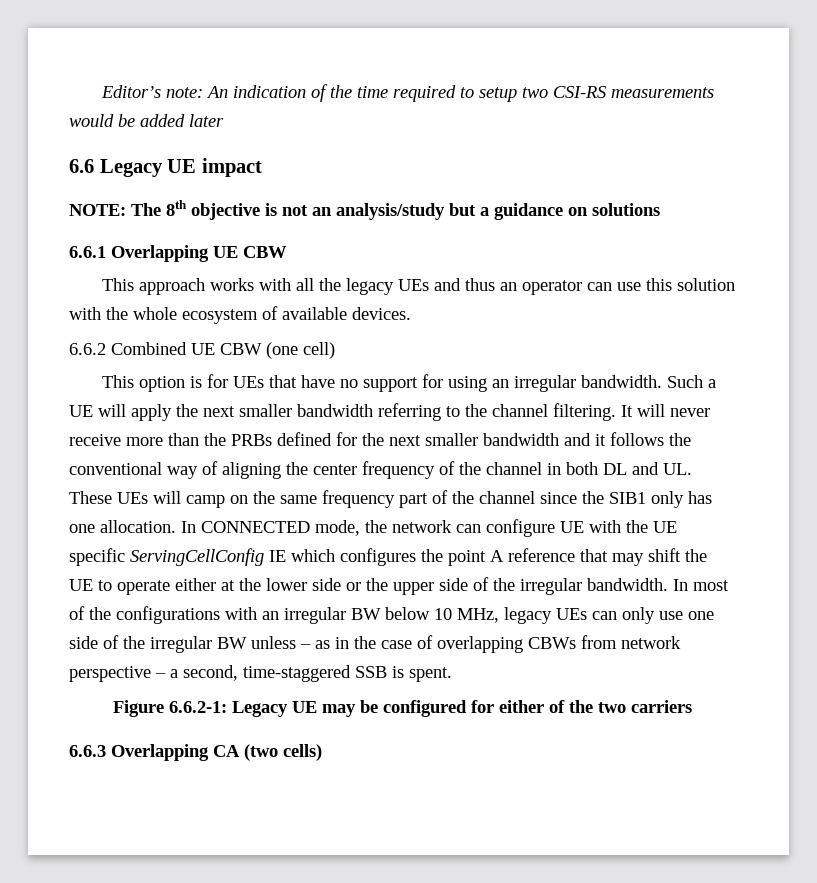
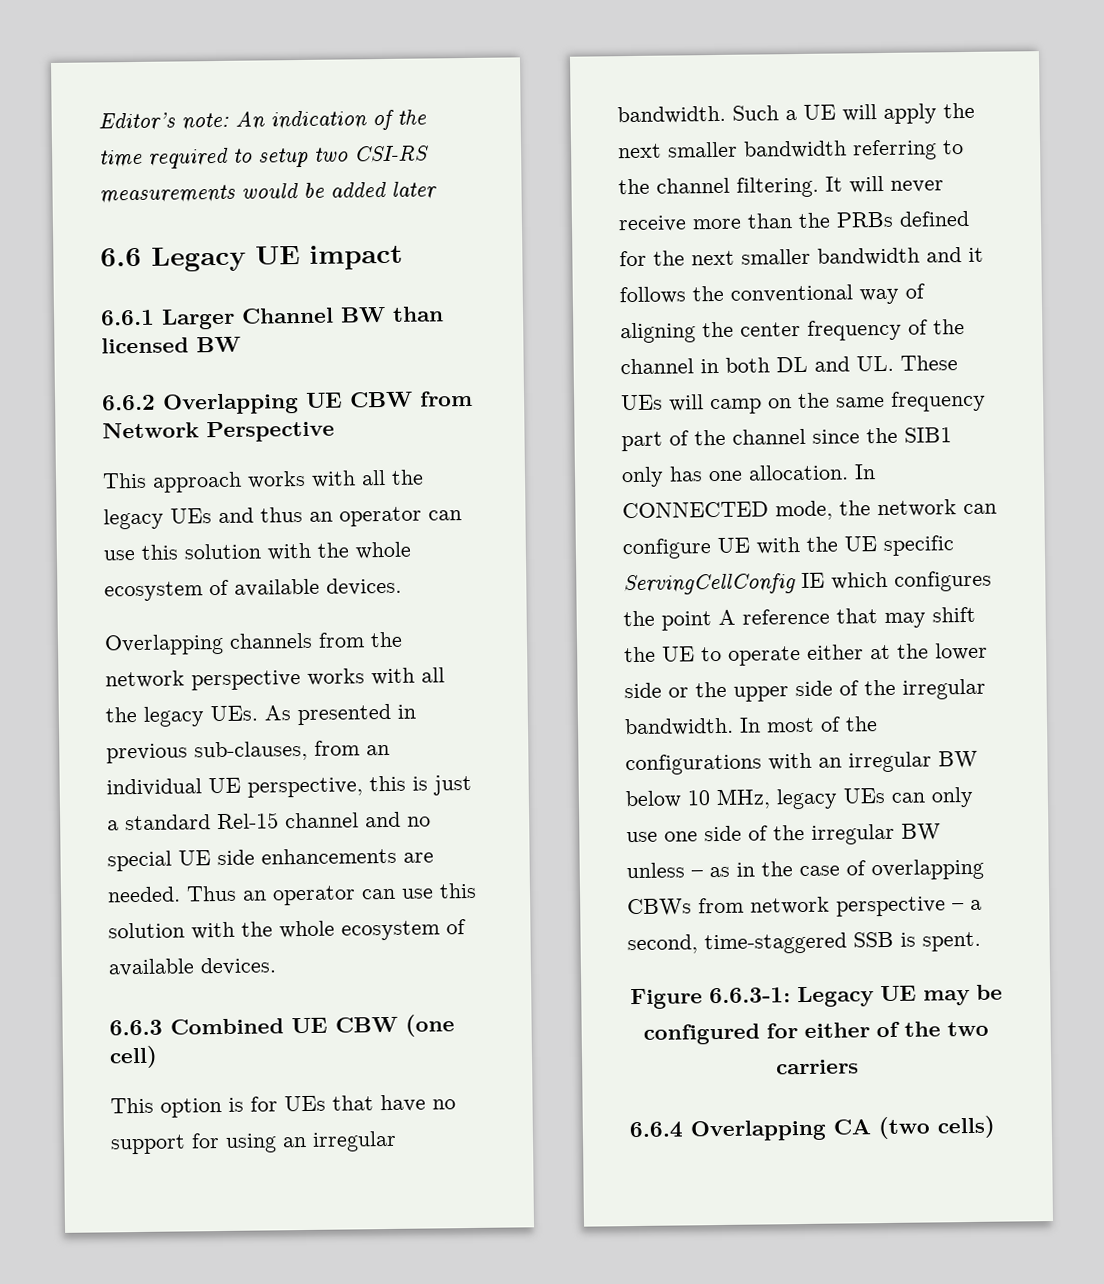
[69,200,660,220] [69,246,106,258] NOTE: The 8th objective is not an analysis/study but a guidance on solutions // 6.6.1 -> [100,306,444,330] [101,336,241,354] [101,394,156,411] 6.6.1 Larger Channel BW than licensed BW // 6.6.2
(287, 252) none -> [419,390,473,407] [102,420,335,443] from Network Perspective
[69,343,106,355] 6.6.2 -> [104,631,403,656] [105,667,445,691] [105,703,416,727] [106,740,390,764] [106,774,472,798] [107,811,431,831] [107,847,434,872] [107,882,477,906] [108,919,466,941] [108,957,276,977] [109,1019,163,1036] Overlapping channels from the network perspective works with all the legacy UEs. As presented in previous sub-clauses, from an individual UE perspective, this is just a standard Rel-15 channel and no special UE side enhancements are needed. Thus an operator can use this solution with the whole ecosystem of available devices. // 6.6.3
[168,701,227,713] 6.6.2-1: -> [708,987,791,1004] 6.6.3-1:
[69,745,106,757] 6.6.3 -> [629,1121,683,1139] 6.6.4

